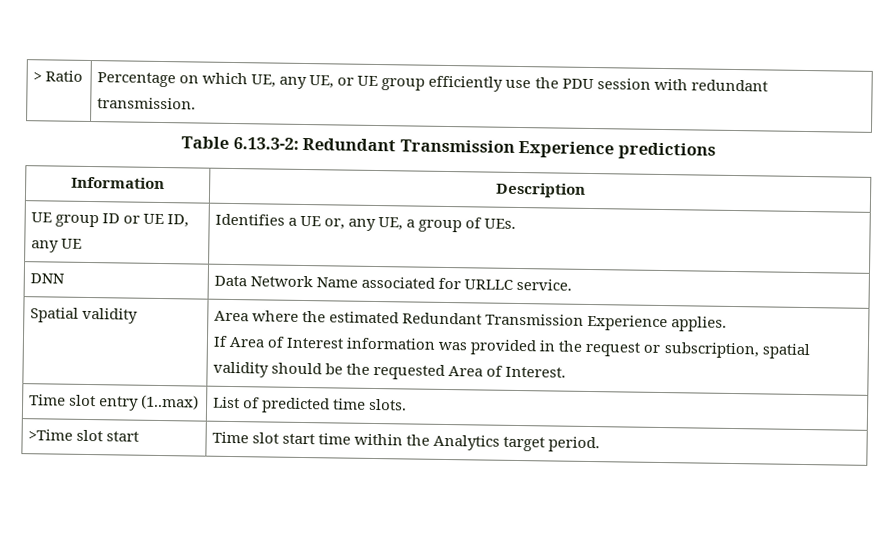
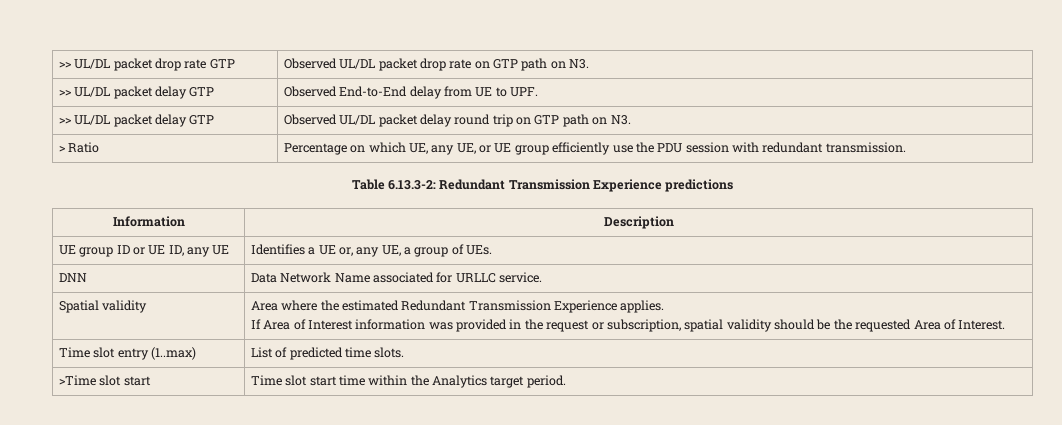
(32, 76) none -> [58,58,235,71] [283,58,590,71] [58,86,215,99] [283,86,539,99] [58,114,215,127] [283,114,631,127] >> UL/DL packet drop rate GTP | Observed UL/DL packet drop rate on GTP path on N3. // >> UL/DL packet delay GTP | Observed End-to-End delay from UE to UPF. // >> UL/DL packet delay GTP | Observed UL/DL packet delay round trip on GTP path on N3. //

